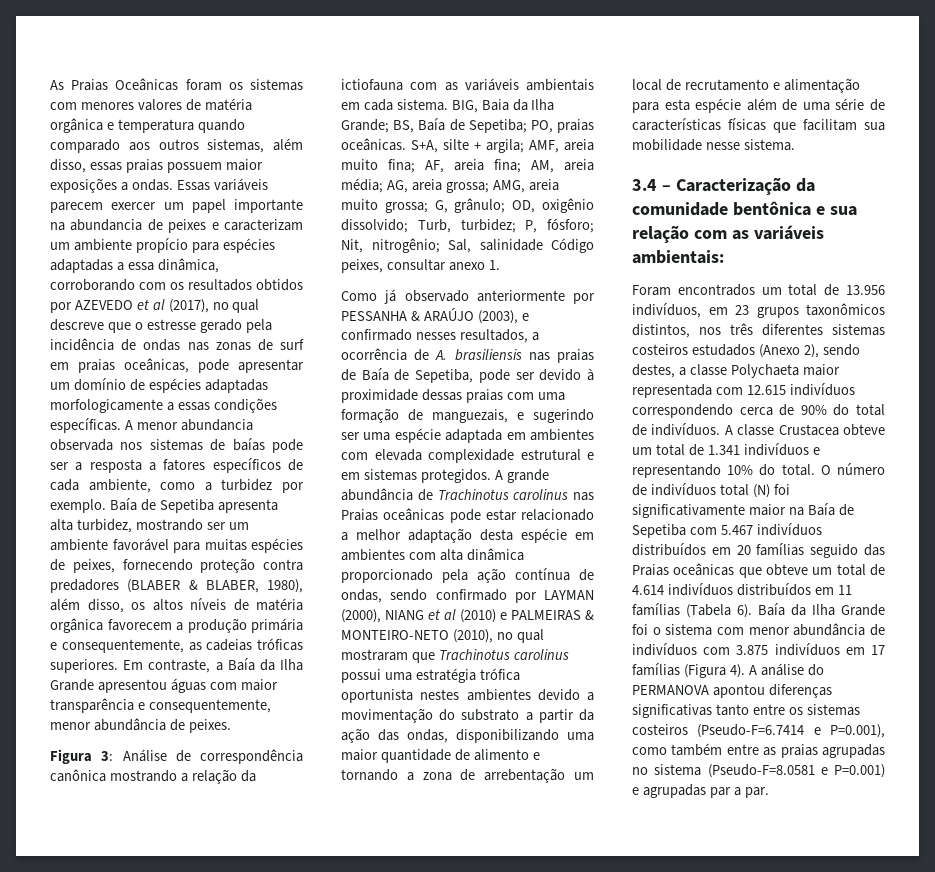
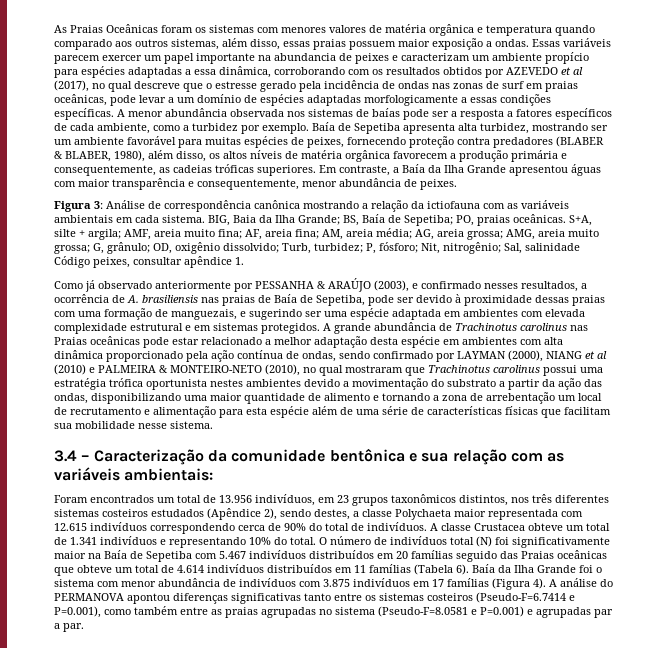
[50,178,117,193] exposições -> [432,38,483,50] exposição
[238,359,304,373] apresentar -> [139,95,174,103] levar a
[180,419,253,431] abundancia -> [165,108,227,117] abundância
[448,262,485,271] anexo -> [184,256,232,268] apêndice
[511,610,581,620] PALMEIRAS -> [98,365,156,373] PALMEIRA
[758,344,800,358] (Anexo -> [207,508,261,520] (Apêndice

